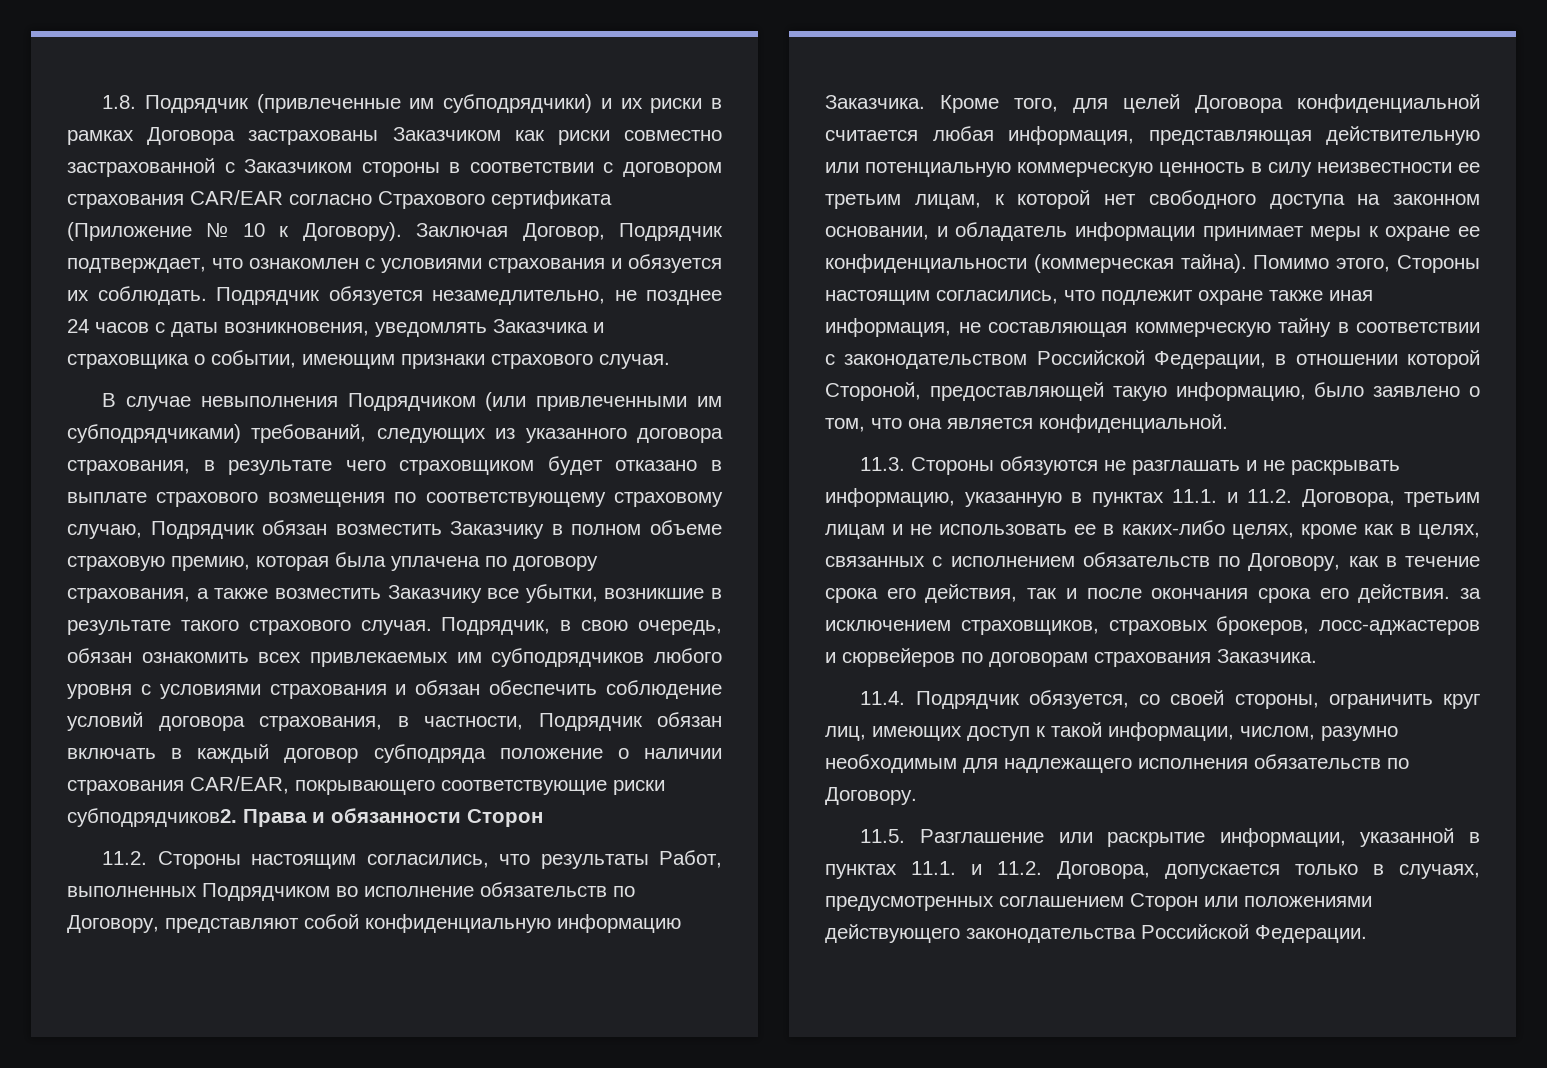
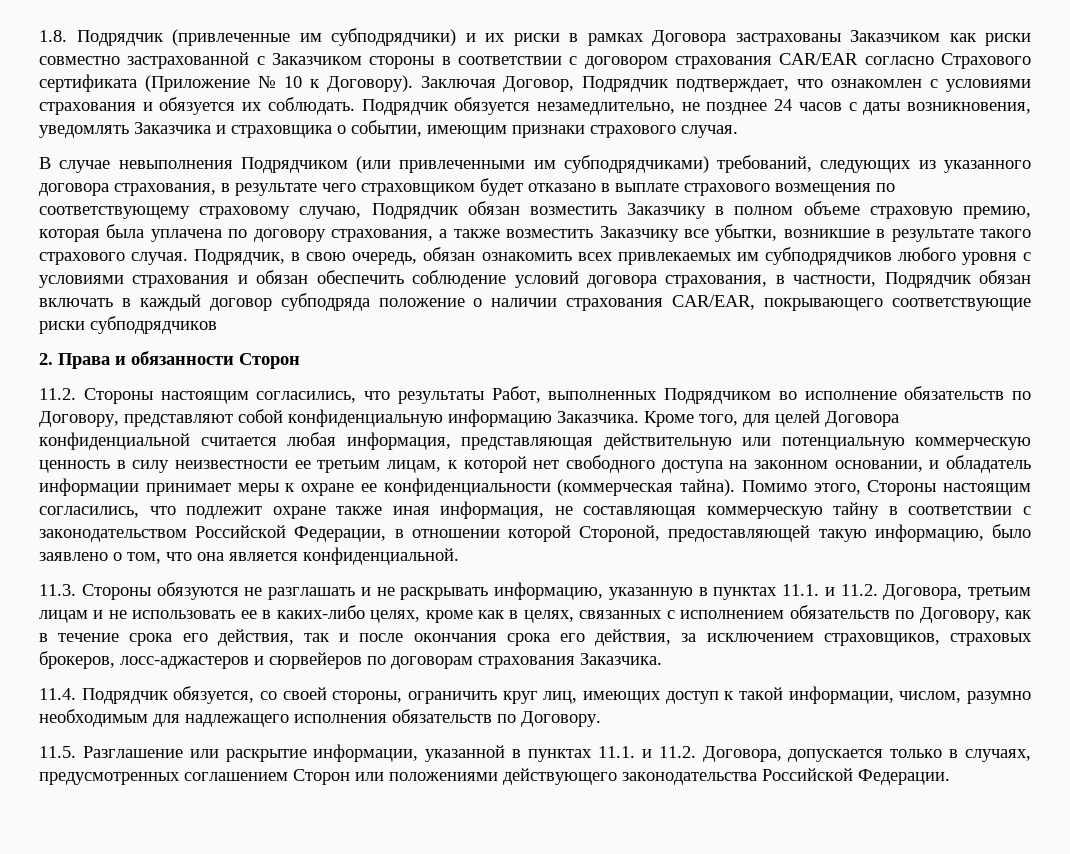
[67,808,237,827] субподрядчиков2. -> [90,316,217,334] [39,353,53,365] субподрядчиков // 2.
[1358,584,1451,603] действия. -> [595,629,672,646] действия,

